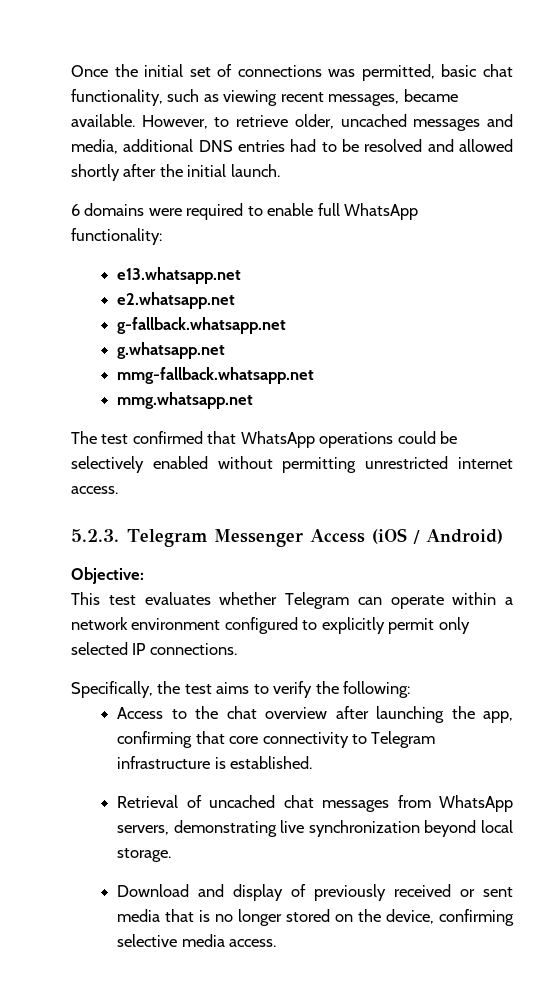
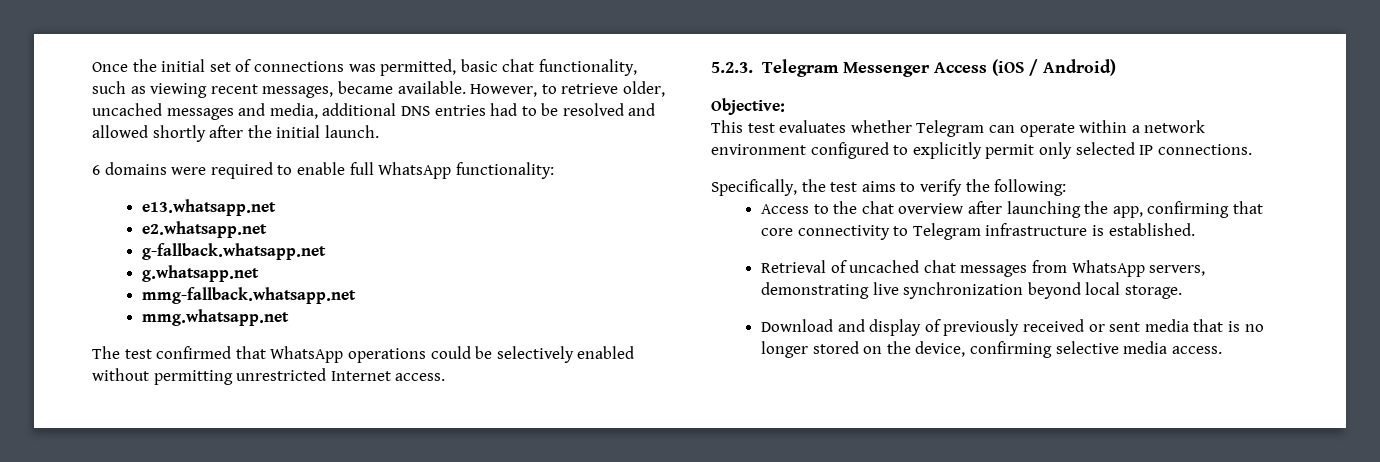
[458,457,513,469] internet -> [330,371,391,381] Internet

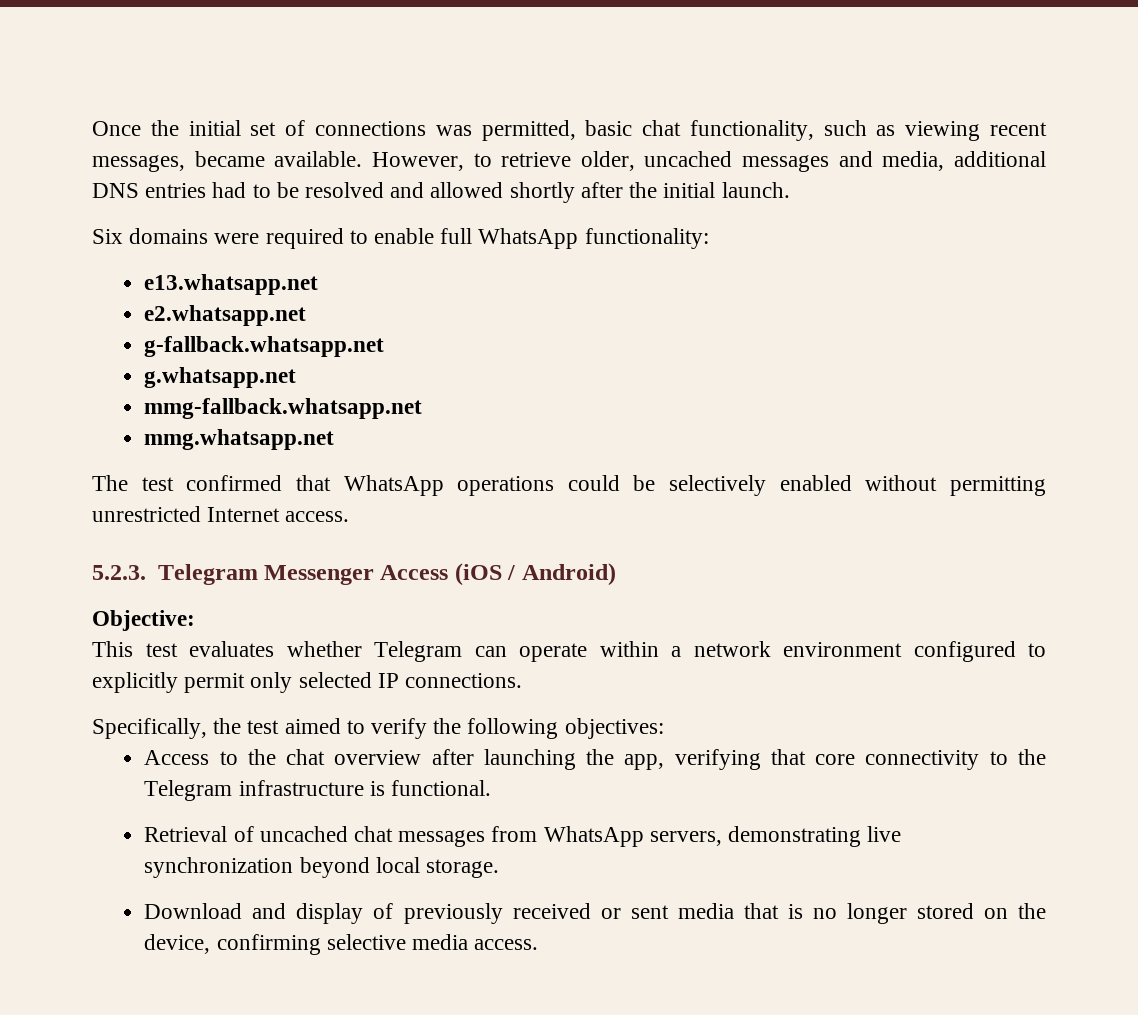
[92,165,100,175] 6 -> [92,229,123,244] Six
[861,181,896,192] aims -> [284,718,341,734] aimed
[994,179,1067,196] following: -> [467,718,664,739] following objectives:
[1147,201,1230,218] confirming -> [674,749,761,770] verifying
(909, 231) none -> [1018,749,1046,765] the
[1108,223,1195,236] established. -> [390,780,491,796] functional.

